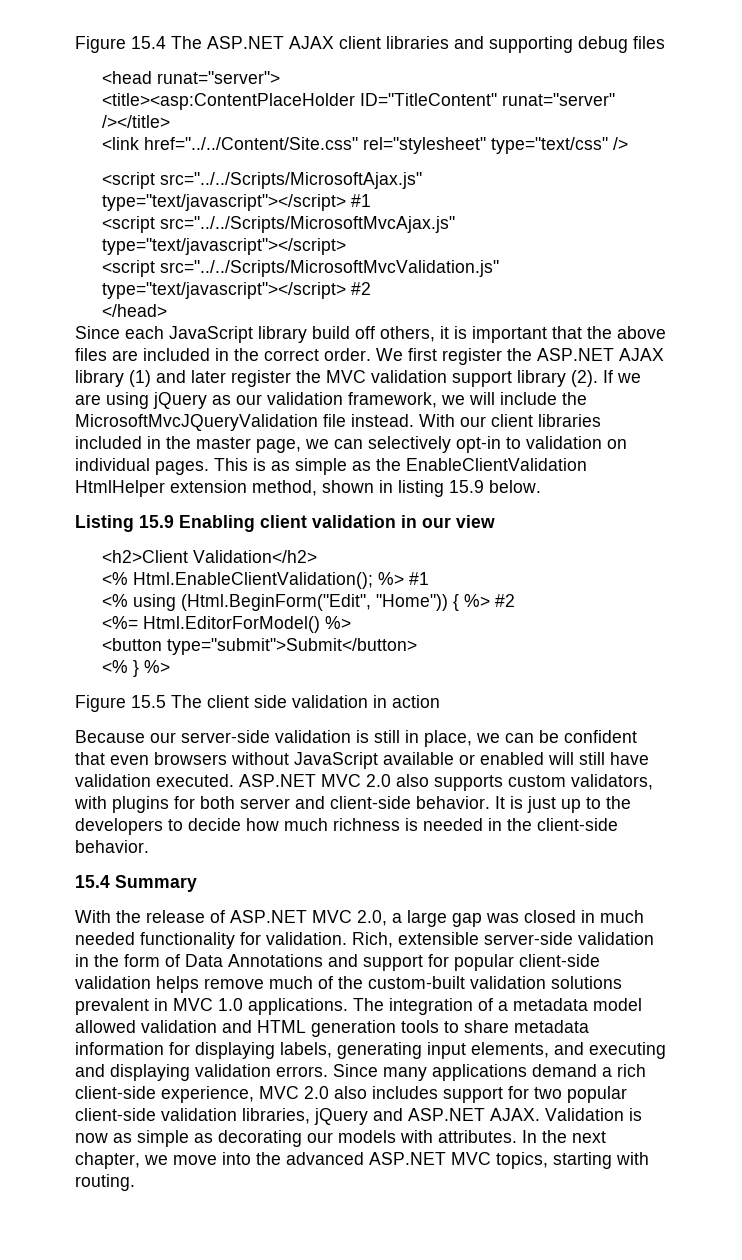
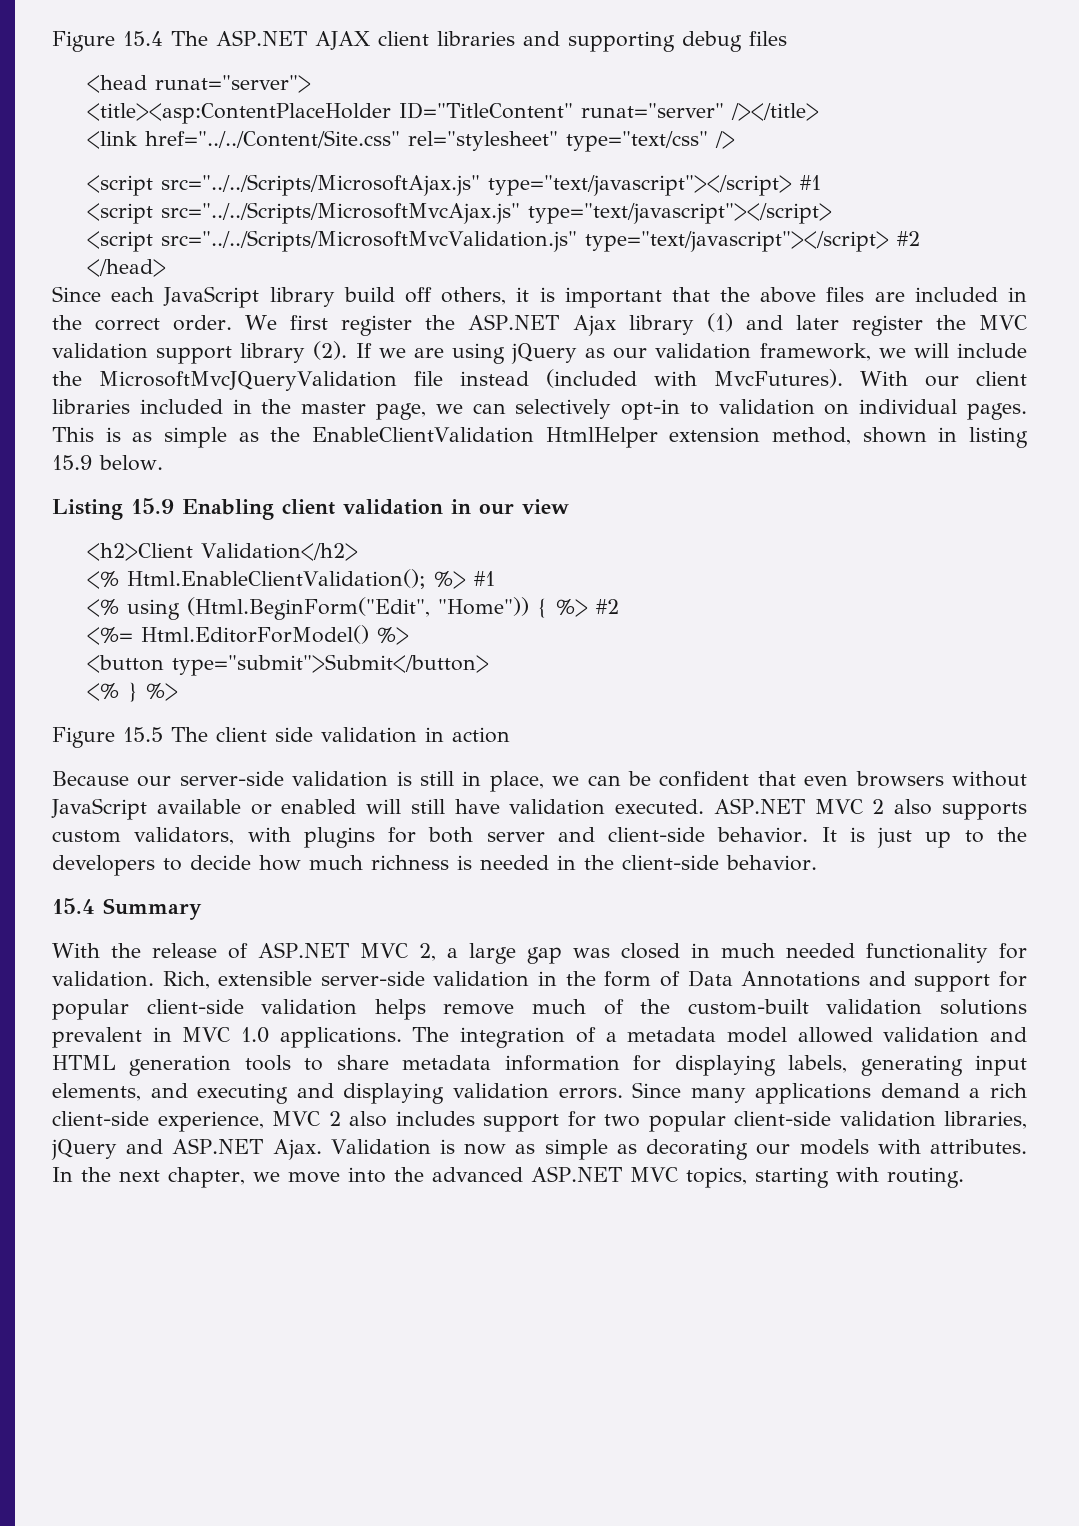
[619,348,664,361] AJAX -> [572,315,616,336] Ajax
[351,414,414,427] instead. -> [459,369,843,388] instead (included with MvcFutures).
[366,774,391,787] 2.0 -> [872,799,885,814] 2
[357,910,387,926] 2.0, -> [418,943,436,961] 2,
[304,1086,329,1099] 2.0 -> [328,1111,341,1126] 2
[490,1108,540,1121] AJAX. -> [272,1139,322,1160] Ajax.

